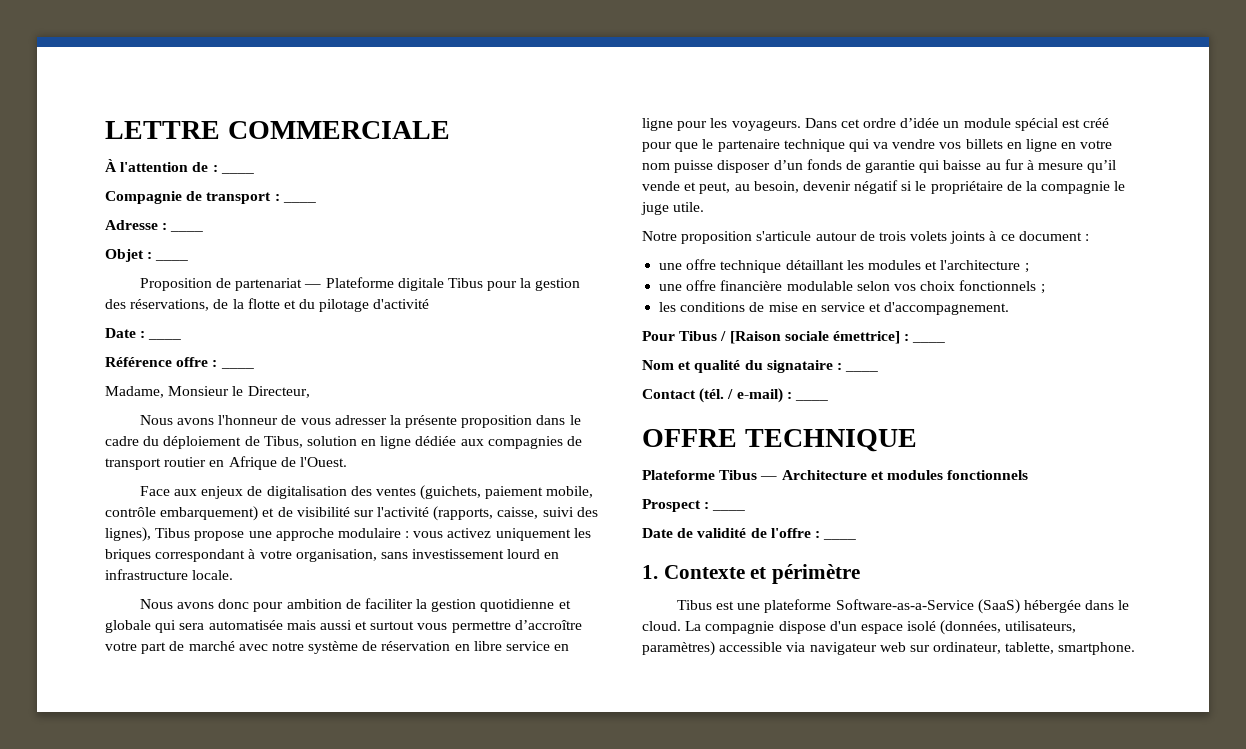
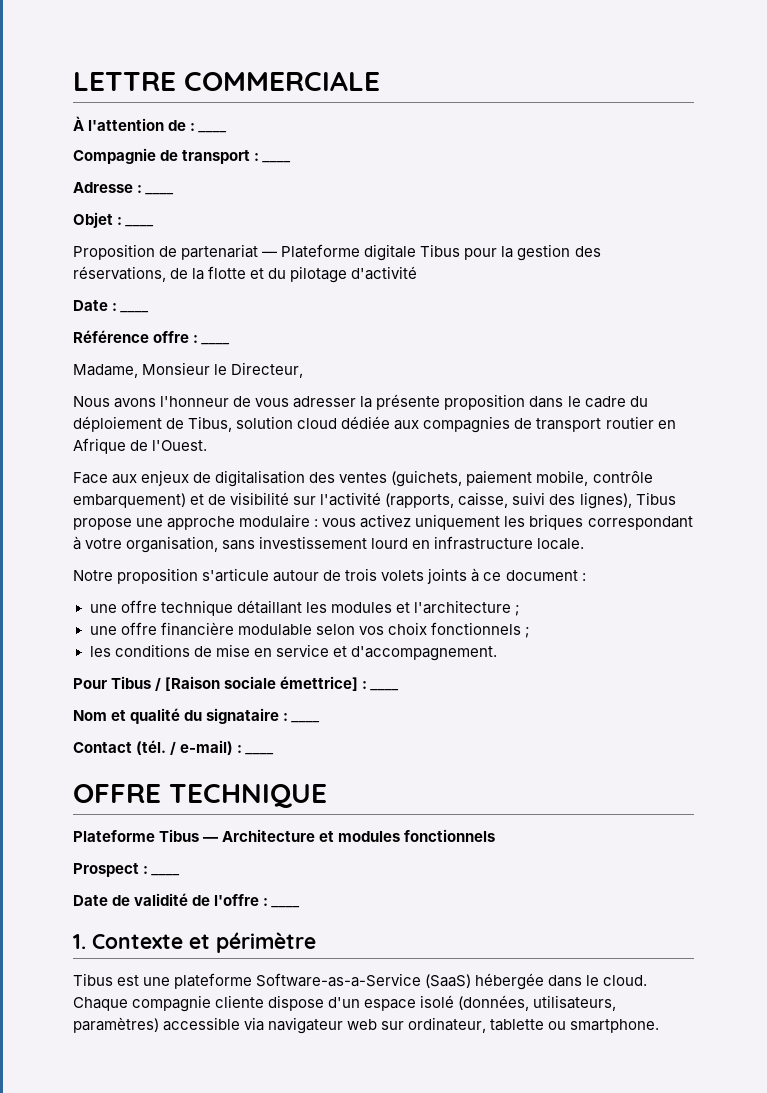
[361,436,412,449] en ligne -> [297,418,338,429] cloud
[139,598,571,612] [105,620,582,633] [105,641,570,654] [642,118,1110,131] [642,139,1113,152] [642,159,1117,173] [642,180,1126,194] [641,202,705,215] // Nous avons donc pour ambition de faciliter la gestion quotidienne et globale qui sera automatisée mais aussi et surtout vous permettre d’accroître votre part de marché avec notre système de réservation en libre service en ligne pour les voyageurs. Dans cet ordre d’idée un module spécial est créé pour que le partenaire technique qui va vendre vos billets en ligne en votre nom puisse disposer d’un fonds de garantie qui baisse au fur à mesure qu’il vende et peut, au besoin, devenir négatif si le propriétaire de la compagnie le juge utile. -> (585, 544) none
[685,621,775,634] La compagnie -> [73,995,265,1012] Chaque compagnie cliente
[1005,642,1055,654] tablette, -> [490,1019,567,1031] tablette ou

